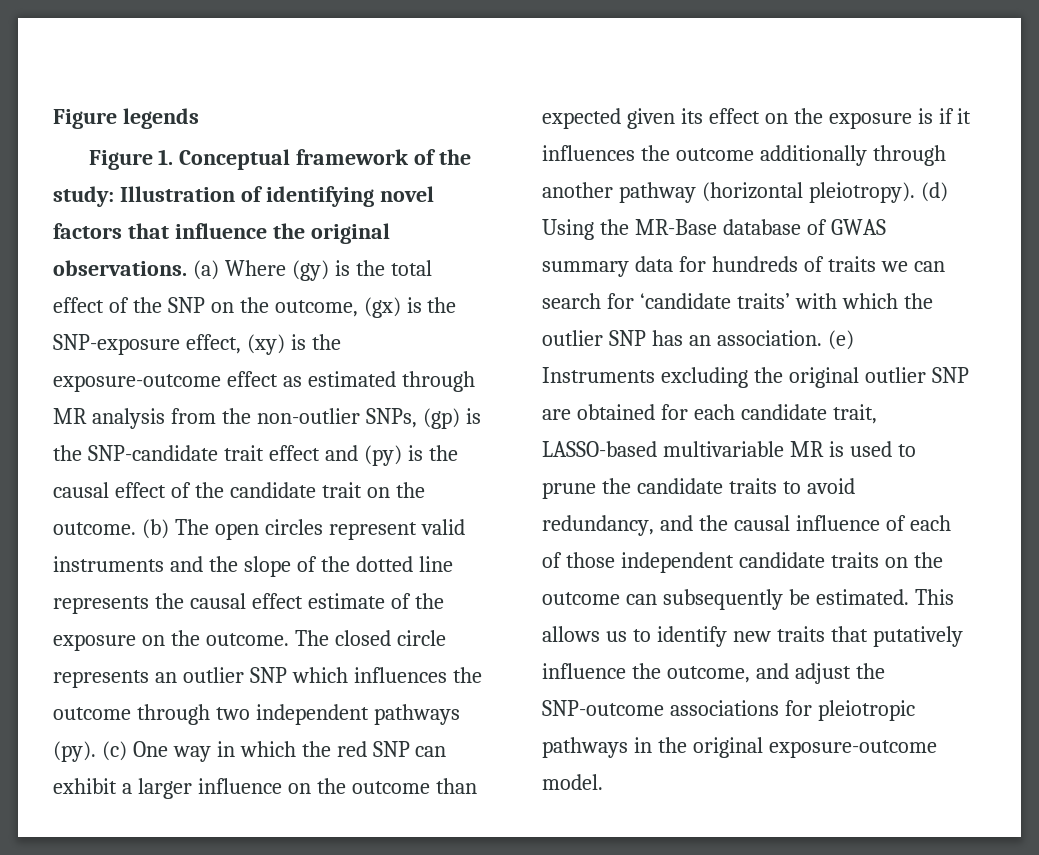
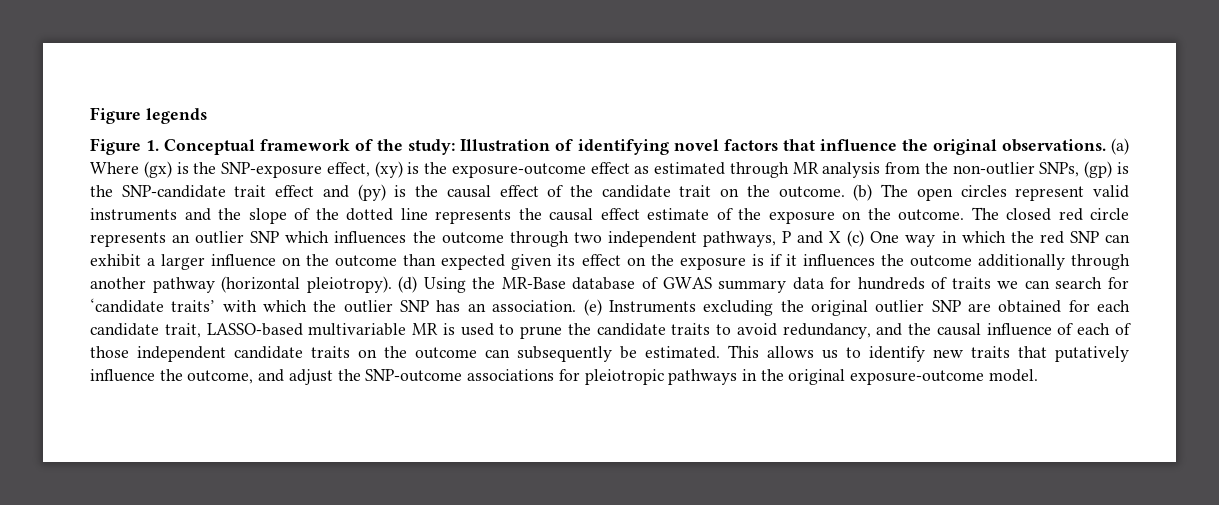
[291,260,432,281] [53,297,358,317] (gy) is the total effect of the SNP on the outcome, -> (139, 168) none
(391, 638) none -> [1058,208,1083,221] red
[373,704,460,725] [53,741,96,762] pathways (py). -> [702,231,842,247] pathways, P and X

